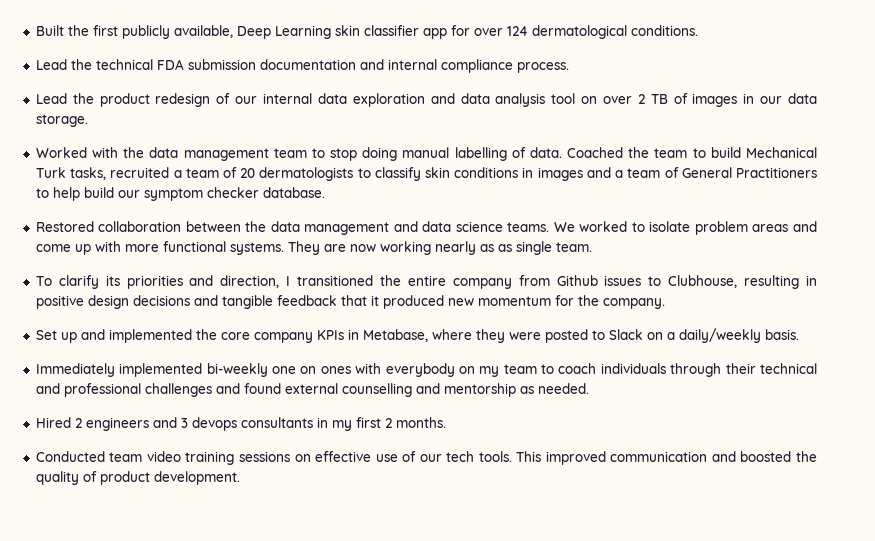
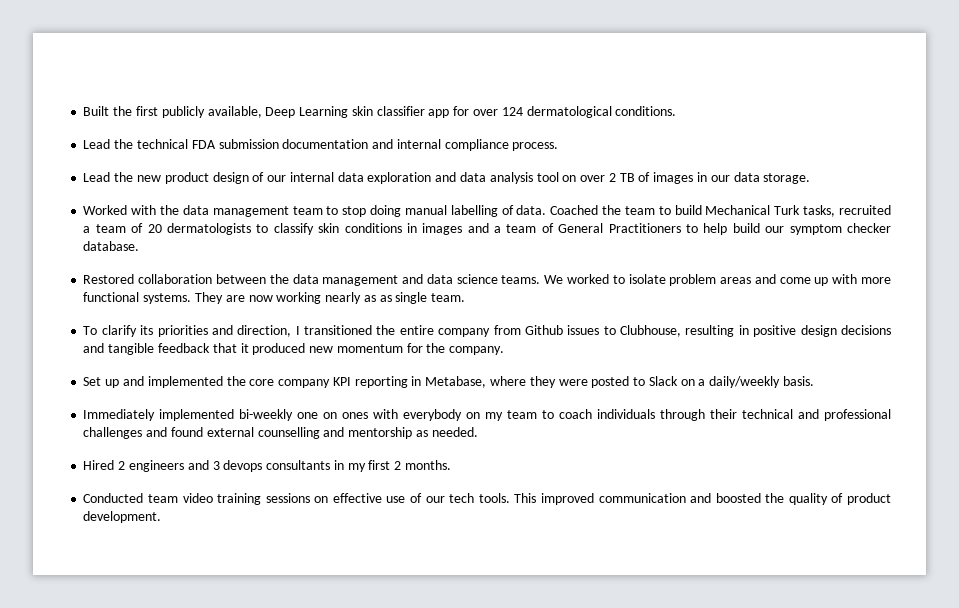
[99,93,211,107] product redesign -> [136,172,249,184] new product design
[316,330,344,340] KPIs -> [332,376,408,388] KPI reporting

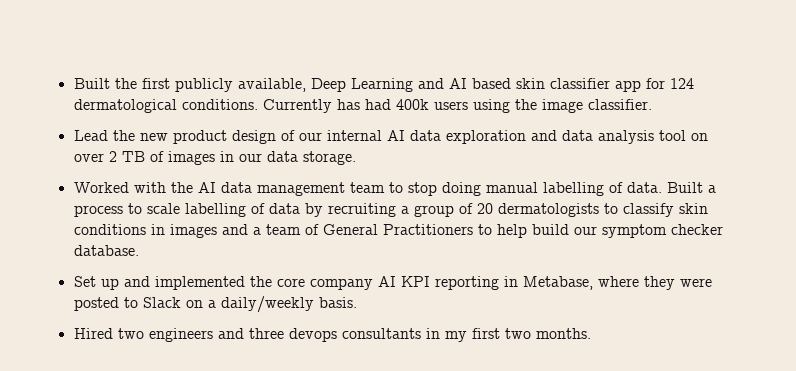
(349, 112) none -> [417,78,511,89] and AI based
[472,109,498,116] over -> (665, 83) none
[83,139,559,151] // Lead the technical FDA submission documentation and internal compliance process. -> [262,99,652,113] Currently has had 400k users using the image classifier.
(334, 177) none -> [386,130,405,141] AI
(180, 210) none -> [197,182,216,193] AI
[550,205,891,217] [83,224,126,233] Coached the team to build Mechanical Turk tasks, recruited a team -> [666,182,716,193] [73,203,454,217] Built a process to scale labelling of data by recruiting a group
[83,274,891,286] [83,292,466,304] [83,325,891,337] [83,343,505,355] // Restored collaboration between the data management and data science teams. We worked to isolate problem areas and come up with more functional systems. They are now working nearly as as single team. // To clarify its priorities and direction, I transitioned the entire company from Github issues to Clubhouse, resulting in positive design decisions and tangible feedback that it produced new momentum for the company. -> (139, 250) none
(331, 383) none -> [377,276,396,287] AI
[83,409,891,421] [83,427,478,439] // Immediately implemented bi-weekly one on ones with everybody on my team to coach individuals through their technical and professional challenges and found external counselling and mentorship as needed. -> (357, 302) none
[118,461,126,470] 2 -> [117,328,144,339] two
[212,461,220,470] 3 -> [248,328,284,339] three
[394,461,402,470] 2 -> [504,328,531,339] two
[83,493,892,505] [83,511,162,523] // Conducted team video training sessions on effective use of our tech tools. This improved communication and boosted the quality of product development. -> (591, 333) none

